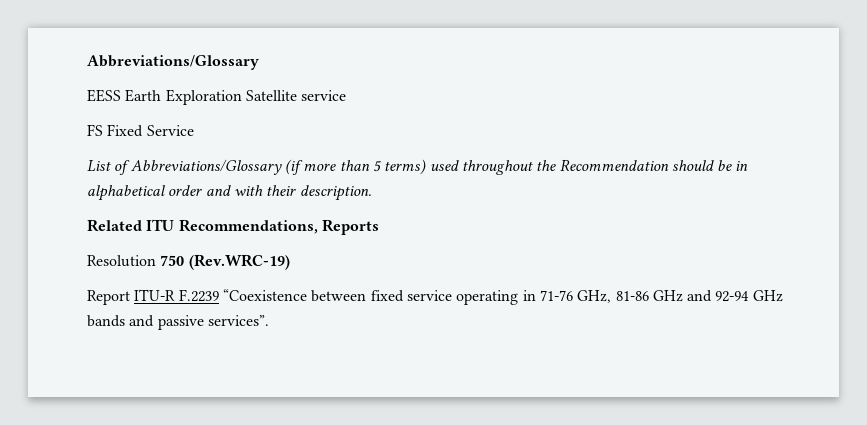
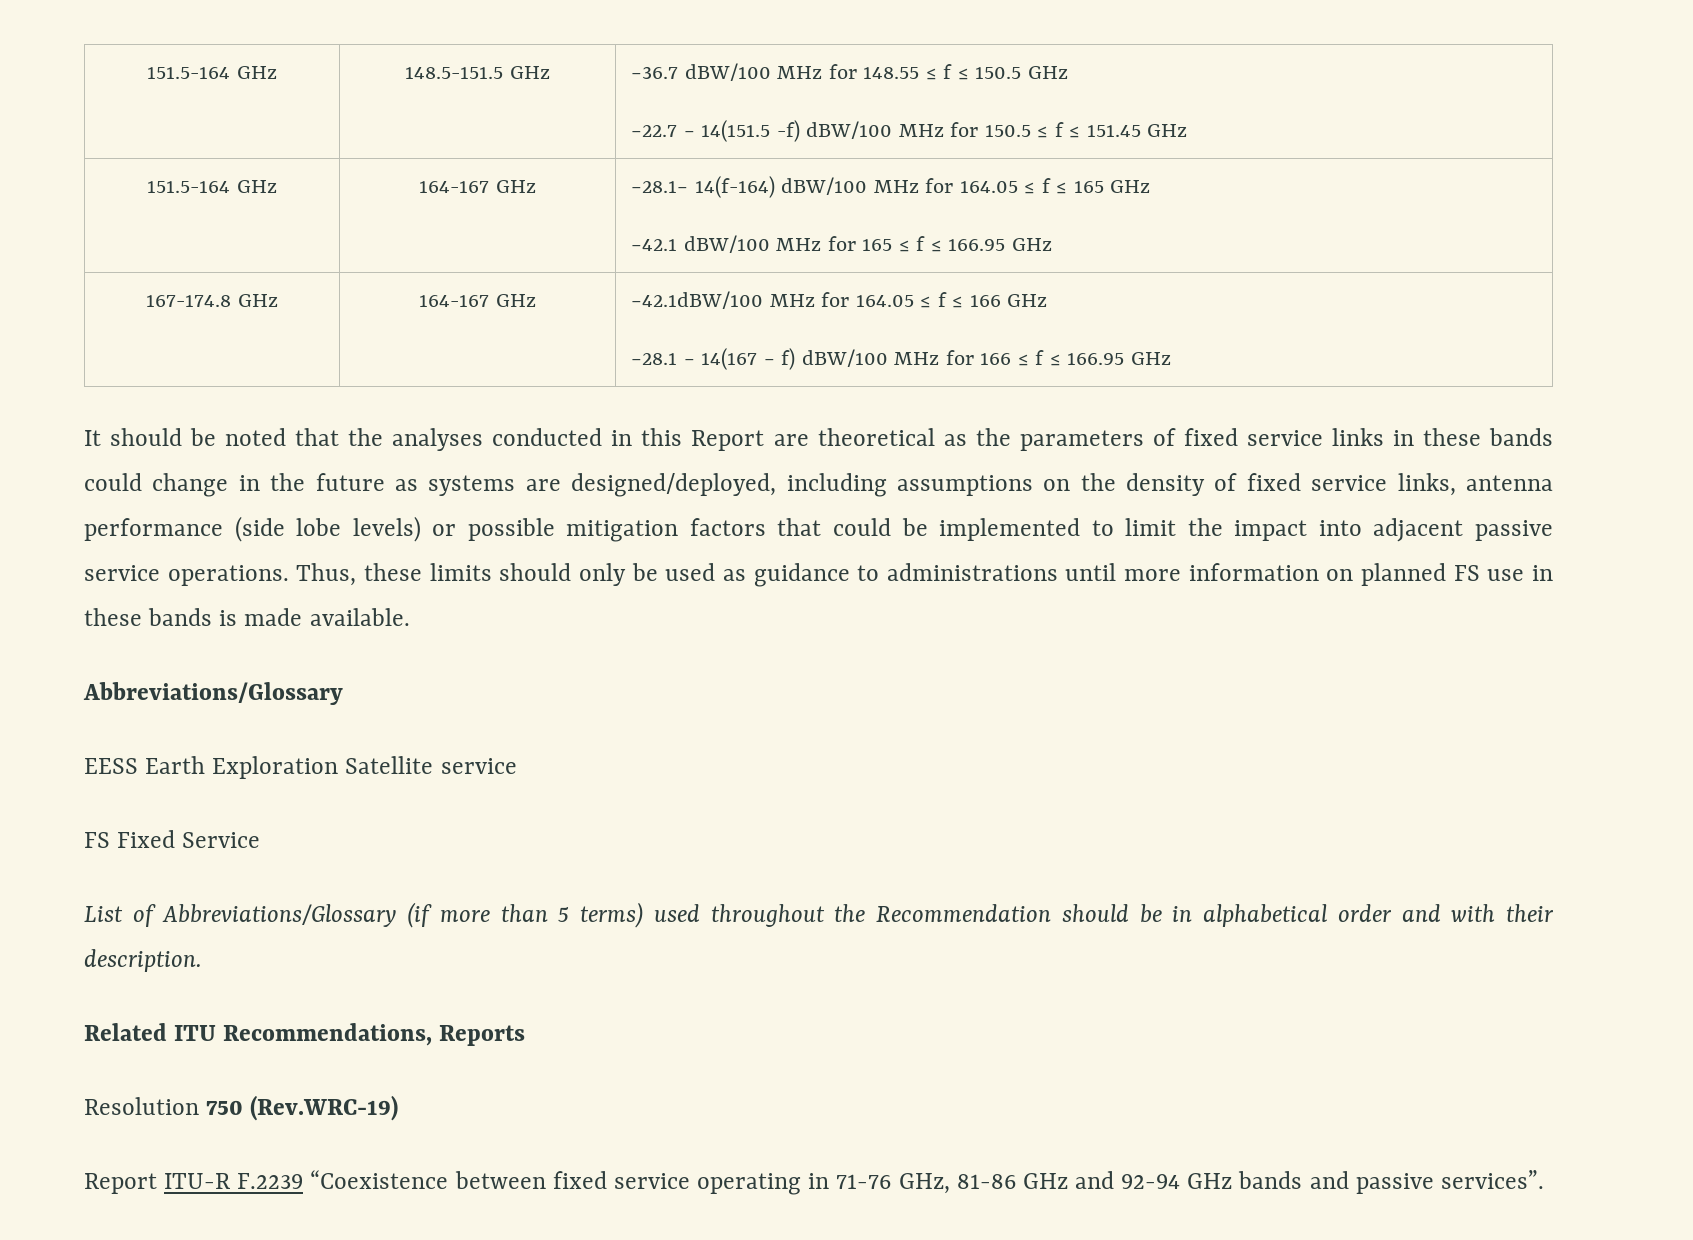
(87, 62) none -> [147,66,277,79] [405,66,550,79] [631,63,1068,81] [631,120,1188,142] [147,180,277,193] [419,180,536,193] [631,176,1151,198] [631,235,1052,253] [146,294,278,307] [419,294,536,307] [631,291,1048,309] [631,348,1171,370] [84,428,1553,451] [84,473,1554,497] [84,516,1554,542] [84,563,1554,587] [84,608,410,626] 151.5-164 GHz | 148.5-151.5 GHz | −36.7 dBW/100 MHz for 148.55 ≤ f ≤ 150.5 GHz // −22.7 − 14(151.5 -f) dBW/100 MHz for 150.5 ≤ f ≤ 151.45 GHz // 151.5-164 GHz | 164-167 GHz | −28.1− 14(f-164) dBW/100 MHz for 164.05 ≤ f ≤ 165 GHz // −42.1 dBW/100 MHz for 165 ≤ f ≤ 166.95 GHz // 167-174.8 GHz | 164-167 GHz | −42.1dBW/100 MHz for 164.05 ≤ f ≤ 166 GHz // −28.1 − 14(167 − f) dBW/100 MHz for 166 ≤ f ≤ 166.95 GHz // It should be noted that the analyses conducted in this Report are theoretical as the parameters of fixed service links in these bands could change in the future as systems are designed/deployed, including assumptions on the density of fixed service links, antenna performance (side lobe levels) or possible mitigation factors that could be implemented to limit the impact into adjacent passive service operations. Thus, these limits should only be used as guidance to administrations until more information on planned FS use in these bands is made available. //

